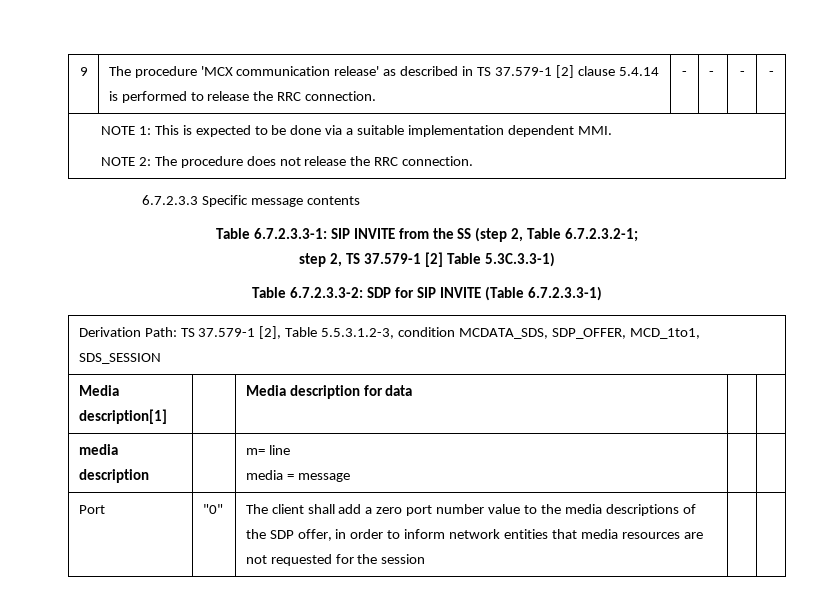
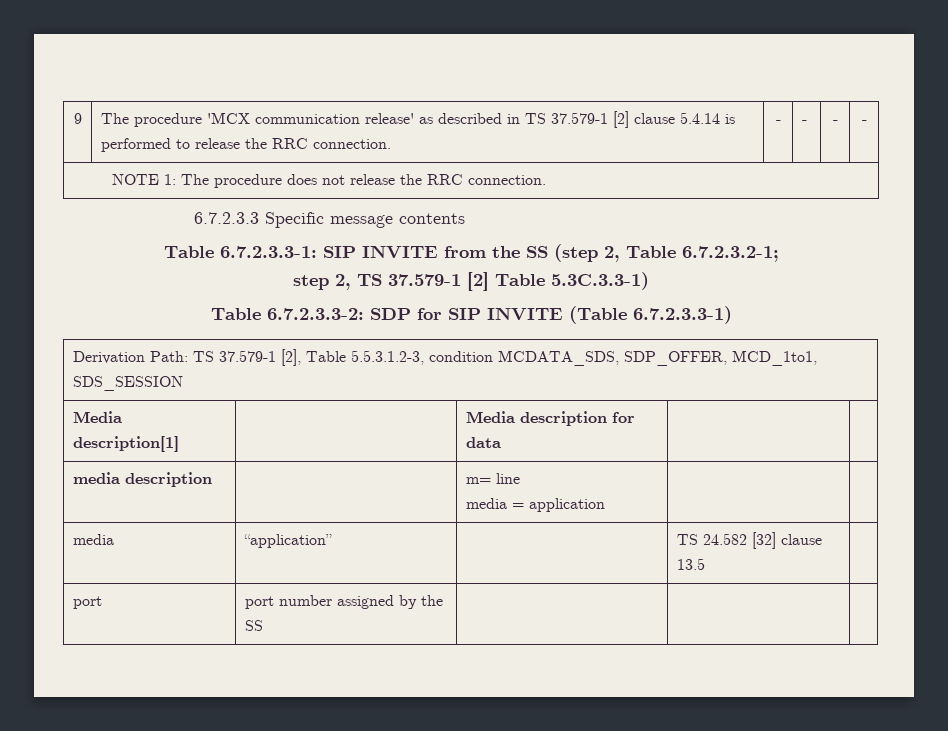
[154,125,612,137] [100,157,151,166] This is expected to be done via a suitable implementation dependent MMI. // NOTE 2: -> (177, 179) none
[297,473,350,482] [78,505,105,514] [202,504,223,514] [245,504,696,516] [245,529,703,541] [245,554,426,566] message | | // Port | "0" | The client shall add a zero port number value to the media descriptions of the SDP offer, in order to inform network entities that media resources are not requested for the session -> [528,498,605,512] [72,534,114,545] [243,534,332,548] [676,532,822,549] [676,558,705,570] [72,596,102,609] [244,595,443,609] [244,620,263,631] application | | // media | “application” | | TS 24.582 [32] clause 13.5 | // port | port number assigned by the SS |

